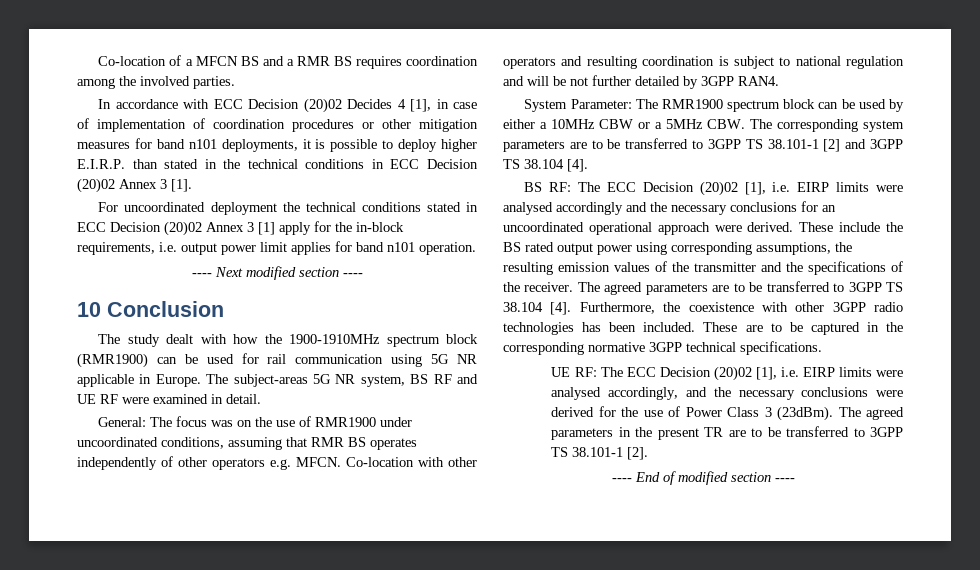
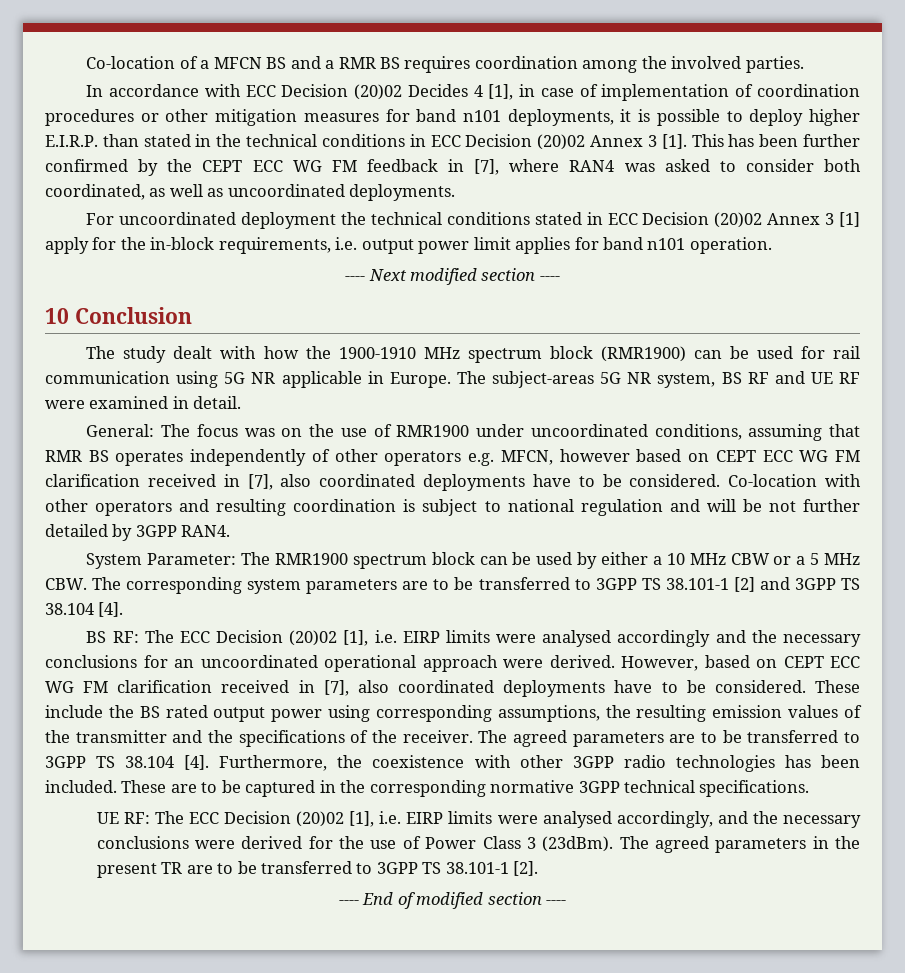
(192, 185) none -> [691,134,861,147] [45,159,861,176] [45,184,456,201] This has been further confirmed by the CEPT ECC WG FM feedback in [7], where RAN4 was asked to consider both coordinated, as well as uncoordinated deployments.
[289,334,381,344] 1900-1910MHz -> [338,347,460,359] 1900-1910 MHz
[296,457,341,467] MFCN. -> [500,449,861,465] [45,474,721,491] MFCN, however based on CEPT ECC WG FM clarification received in [7], also coordinated deployments have to be considered.
[551,119,595,129] 10MHz -> [666,553,726,565] 10 MHz
[666,119,703,129] 5MHz -> [810,553,860,565] 5 MHz
(794, 227) none -> [621,655,860,671] [45,680,806,697] However, based on CEPT ECC WG FM clarification received in [7], also coordinated deployments have to be considered.

